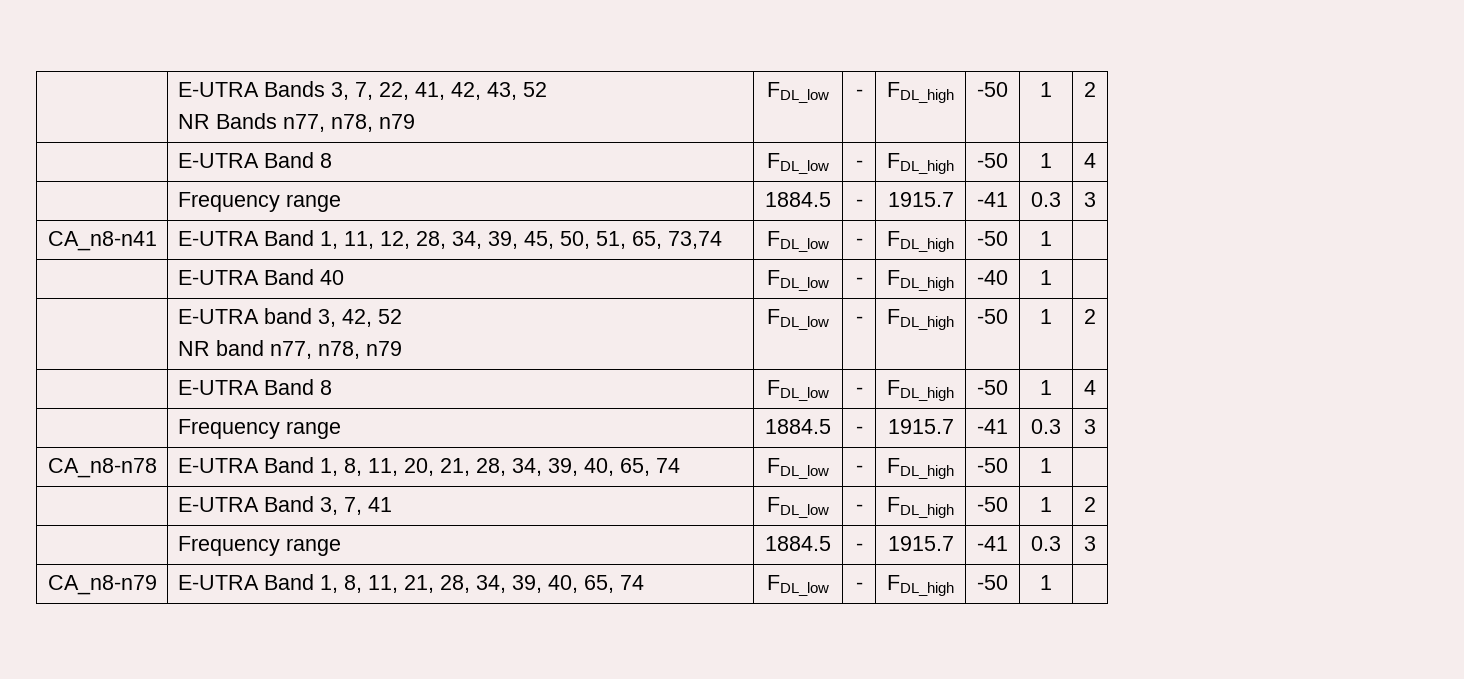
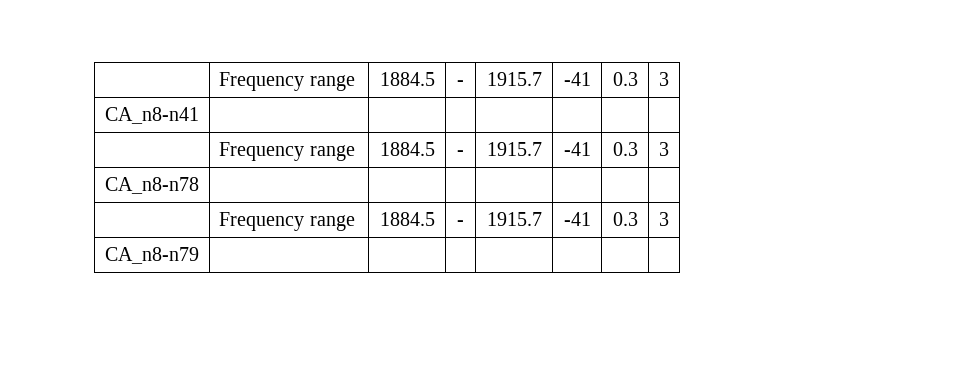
[177,81,547,100] [177,113,415,132] [767,82,829,103] [855,89,863,97] [887,82,954,103] [977,82,1008,97] [1040,82,1052,97] [1084,82,1096,97] [177,152,332,168] [767,153,829,174] [855,160,863,168] [887,153,954,174] [977,153,1008,168] [1040,153,1052,168] [1084,153,1096,168] | E-UTRA Bands 3, 7, 22, 41, 42, 43, 52 // NR Bands n77, n78, n79 | FDL_low | - | FDL_high | -50 | 1 | 2 // | E-UTRA Band 8 | FDL_low | - | FDL_high | -50 | 1 | 4 // -> (219, 81) none
[177,230,722,249] [767,231,829,252] [855,238,863,246] [887,231,954,252] [977,231,1008,246] [1040,231,1052,246] [177,269,344,285] [767,270,829,291] [855,277,863,285] [887,270,954,291] [977,270,1008,285] [1040,270,1052,285] [177,308,402,327] [177,340,402,359] [767,309,829,330] [855,316,863,324] [887,309,954,330] [977,309,1008,324] [1040,309,1052,324] [1084,309,1096,324] [177,379,332,395] [767,380,829,401] [855,387,863,395] [887,380,954,401] [977,380,1008,395] [1040,380,1052,395] [1084,380,1096,395] E-UTRA Band 1, 11, 12, 28, 34, 39, 45, 50, 51, 65, 73,74 | FDL_low | - | FDL_high | -50 | 1 | // | E-UTRA Band 40 | FDL_low | - | FDL_high | -40 | 1 | // | E-UTRA band 3, 42, 52 // NR band n77, n78, n79 | FDL_low | - | FDL_high | -50 | 1 | 2 // | E-UTRA Band 8 | FDL_low | - | FDL_high | -50 | 1 | 4 -> (199, 115) | | | | | |
[177,457,680,476] [767,458,829,479] [855,465,863,473] [887,458,954,479] [977,458,1008,473] [1040,458,1052,473] [177,496,392,515] [767,497,829,518] [855,504,863,512] [887,497,954,518] [977,497,1008,512] [1040,497,1052,512] [1084,497,1096,512] E-UTRA Band 1, 8, 11, 20, 21, 28, 34, 39, 40, 65, 74 | FDL_low | - | FDL_high | -50 | 1 | // | E-UTRA Band 3, 7, 41 | FDL_low | - | FDL_high | -50 | 1 | 2 -> (199, 185) | | | | | |
[177,574,644,593] [767,575,829,596] [855,582,863,590] [887,575,954,596] [977,575,1008,590] [1040,575,1052,590] E-UTRA Band 1, 8, 11, 21, 28, 34, 39, 40, 65, 74 | FDL_low | - | FDL_high | -50 | 1 -> (199, 255) | | | | |

